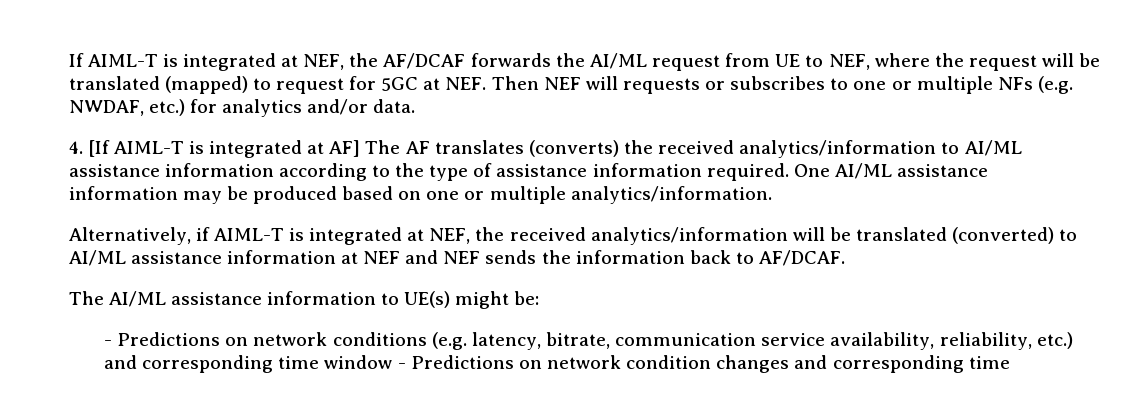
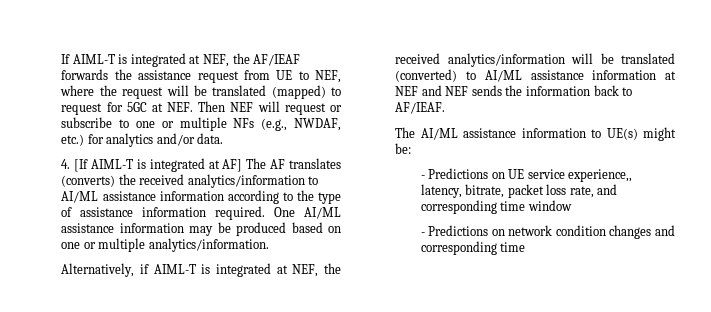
[383,53,466,69] AF/DCAF -> [253,54,301,66] AF/IEAF
[589,53,647,69] AI/ML -> [138,70,192,80] assistance
[622,76,826,94] requests or subscribes -> [284,103,342,115] [61,117,113,128] request or subscribe
[1037,76,1073,94] (e.g. -> [261,118,288,131] (e.g.,
[759,250,846,266] AF/DCAF. -> [395,102,446,114] AF/IEAF.
[253,332,1073,350] network conditions (e.g. latency, bitrate, communication service availability, reliability, etc.) -> [508,169,633,182] [420,184,594,198] UE service experience,, latency, bitrate, packet loss rate,
(393, 362) none -> (572, 205) //

